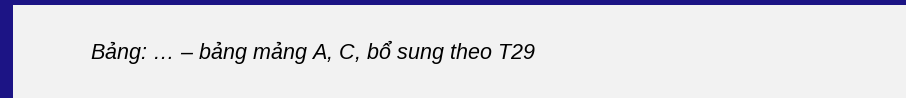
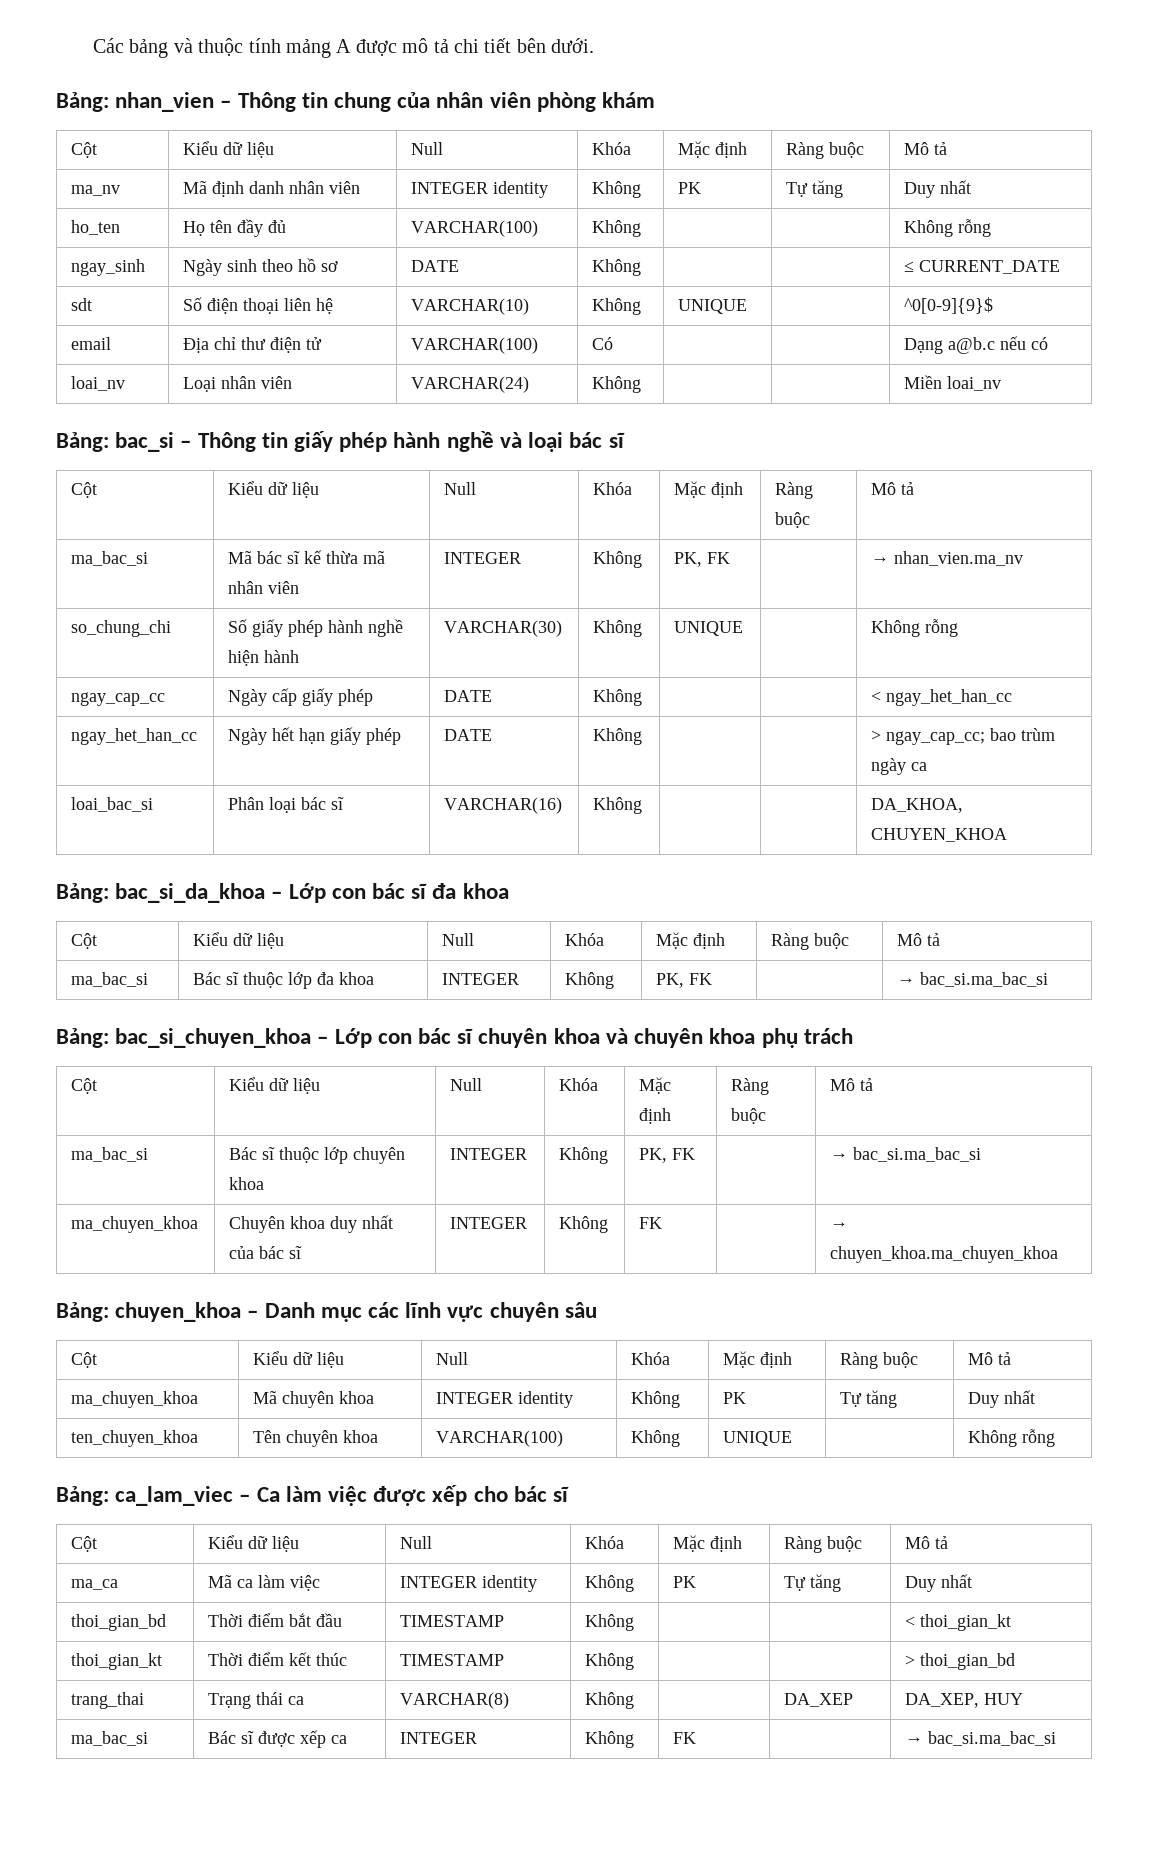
[90,40,535,64] Bảng: … – bảng mảng A, C, bổ sung theo T29 -> [93,38,595,58] [56,92,656,112] [71,142,98,158] [183,141,275,158] [411,142,444,155] [592,142,632,155] [678,141,748,158] [786,142,865,159] [904,142,948,155] [71,185,121,196] [183,181,361,197] [411,181,549,198] [592,181,642,198] [678,182,702,194] [786,180,844,198] [904,180,972,198] [71,220,121,235] [183,219,287,237] [411,220,539,237] [592,220,642,237] [904,219,992,237] [71,259,146,276] [183,258,339,276] [411,260,460,272] [592,259,642,276] [904,260,1061,274] [71,298,93,311] [183,297,334,314] [411,298,530,315] [592,298,642,315] [678,299,748,314] [904,297,994,314] [71,337,112,350] [183,337,323,353] [411,337,539,354] [592,337,614,350] [904,336,1049,354] [71,376,126,391] [183,376,293,392] [411,376,530,393] [592,376,642,393] [904,375,1002,391] [56,431,625,452] [71,482,98,498] [228,481,320,498] [444,482,477,495] [593,482,633,495] [674,481,744,498] [775,482,814,499] [775,512,811,528] [871,482,915,495] [71,551,149,566] [228,550,386,564] [228,581,300,594] [444,552,522,564] [593,551,643,568] [674,552,731,567] [871,551,1024,566] [71,620,172,637] [228,619,404,637] [228,650,300,666] [444,620,563,637] [593,620,643,637] [674,621,744,636] [871,619,959,637] [71,692,166,706] [228,688,374,706] [444,690,493,702] [593,689,643,706] [871,689,1013,706] [71,728,198,745] [228,727,402,745] [444,729,493,741] [593,728,643,745] [871,728,1056,745] [871,758,928,775] [71,797,154,812] [228,797,345,813] [444,797,563,814] [593,797,643,814] [871,798,964,813] [871,828,1008,842] [56,883,509,903] [71,933,98,949] [193,932,285,949] [442,933,475,946] [565,933,605,946] [656,932,726,949] [771,933,850,950] [897,933,941,946] [71,972,149,987] [193,972,375,989] [442,973,520,985] [565,972,615,989] [656,973,713,988] [897,972,1049,987] [56,1028,853,1048] [71,1078,98,1094] [229,1077,321,1094] [450,1078,483,1091] [559,1078,599,1091] [639,1077,672,1094] [639,1108,672,1124] [731,1078,770,1095] [731,1108,767,1124] [830,1078,874,1091] [71,1147,149,1162] [229,1147,406,1164] [229,1177,265,1190] [450,1148,528,1160] [559,1147,609,1164] [639,1148,696,1163] [830,1147,982,1162] [71,1216,199,1233] [229,1215,394,1233] [229,1246,303,1259] [450,1217,528,1229] [559,1216,609,1233] [639,1217,663,1229] [830,1222,849,1229] [830,1246,1059,1263] [56,1302,597,1322] [71,1352,98,1368] [253,1351,345,1368] [436,1352,469,1365] [631,1352,671,1365] [723,1351,793,1368] [840,1352,919,1369] [968,1352,1012,1365] [71,1391,199,1408] [253,1391,375,1408] [436,1391,574,1408] [631,1391,681,1408] [723,1392,747,1404] [840,1390,898,1408] [968,1390,1036,1408] [71,1430,199,1447] [253,1430,379,1447] [436,1430,564,1447] [631,1430,681,1447] [723,1431,793,1446] [968,1429,1056,1447] [56,1485,570,1506] [71,1536,98,1552] [208,1535,300,1552] [400,1536,433,1549] [585,1536,625,1549] [673,1535,743,1552] [784,1536,863,1553] [905,1536,949,1549] [71,1579,119,1590] [208,1575,321,1591] [400,1575,538,1592] [585,1575,635,1592] [673,1576,697,1588] [784,1574,842,1592] [905,1574,973,1592] [71,1614,167,1631] [208,1613,343,1627] [400,1615,505,1627] [585,1614,635,1631] [905,1614,1012,1631] [71,1653,163,1670] [208,1652,348,1666] [400,1654,505,1666] [585,1653,635,1670] [905,1653,1016,1670] [71,1692,145,1709] [208,1692,305,1709] [400,1692,510,1709] [585,1692,635,1709] [784,1693,854,1707] [905,1693,1024,1708] [71,1731,149,1746] [208,1730,348,1748] [400,1732,478,1744] [585,1731,635,1748] [673,1732,697,1744] [905,1731,1057,1746] Các bảng và thuộc tính mảng A được mô tả chi tiết bên dưới. // Bảng: nhan_vien – Thông tin chung của nhân viên phòng khám // Cột | Kiểu dữ liệu | Null | Khóa | Mặc định | Ràng buộc | Mô tả // ma_nv | Mã định danh nhân viên | INTEGER identity | Không | PK | Tự tăng | Duy nhất // ho_ten | Họ tên đầy đủ | VARCHAR(100) | Không | | | Không rỗng // ngay_sinh | Ngày sinh theo hồ sơ | DATE | Không | | | ≤ CURRENT_DATE // sdt | Số điện thoại liên hệ | VARCHAR(10) | Không | UNIQUE | | ^0[0-9]{9}$ // email | Địa chỉ thư điện tử | VARCHAR(100) | Có | | | Dạng a@b.c nếu có // loai_nv | Loại nhân viên | VARCHAR(24) | Không | | | Miền loai_nv // Bảng: bac_si – Thông tin giấy phép hành nghề và loại bác sĩ // Cột | Kiểu dữ liệu | Null | Khóa | Mặc định | Ràng buộc | Mô tả // ma_bac_si | Mã bác sĩ kế thừa mã nhân viên | INTEGER | Không | PK, FK | | → nhan_vien.ma_nv // so_chung_chi | Số giấy phép hành nghề hiện hành | VARCHAR(30) | Không | UNIQUE | | Không rỗng // ngay_cap_cc | Ngày cấp giấy phép | DATE | Không | | | < ngay_het_han_cc // ngay_het_han_cc | Ngày hết hạn giấy phép | DATE | Không | | | > ngay_cap_cc; bao trùm ngày ca // loai_bac_si | Phân loại bác sĩ | VARCHAR(16) | Không | | | DA_KHOA, CHUYEN_KHOA // Bảng: bac_si_da_khoa – Lớp con bác sĩ đa khoa // Cột | Kiểu dữ liệu | Null | Khóa | Mặc định | Ràng buộc | Mô tả // ma_bac_si | Bác sĩ thuộc lớp đa khoa | INTEGER | Không | PK, FK | | → bac_si.ma_bac_si // Bảng: bac_si_chuyen_khoa – Lớp con bác sĩ chuyên khoa và chuyên khoa phụ trách // Cột | Kiểu dữ liệu | Null | Khóa | Mặc định | Ràng buộc | Mô tả // ma_bac_si | Bác sĩ thuộc lớp chuyên khoa | INTEGER | Không | PK, FK | | → bac_si.ma_bac_si // ma_chuyen_khoa | Chuyên khoa duy nhất của bác sĩ | INTEGER | Không | FK | | → chuyen_khoa.ma_chuyen_khoa // Bảng: chuyen_khoa – Danh mục các lĩnh vực chuyên sâu // Cột | Kiểu dữ liệu | Null | Khóa | Mặc định | Ràng buộc | Mô tả // ma_chuyen_khoa | Mã chuyên khoa | INTEGER identity | Không | PK | Tự tăng | Duy nhất // ten_chuyen_khoa | Tên chuyên khoa | VARCHAR(100) | Không | UNIQUE | | Không rỗng // Bảng: ca_lam_viec – Ca làm việc được xếp cho bác sĩ // Cột | Kiểu dữ liệu | Null | Khóa | Mặc định | Ràng buộc | Mô tả // ma_ca | Mã ca làm việc | INTEGER identity | Không | PK | Tự tăng | Duy nhất // thoi_gian_bd | Thời điểm bắt đầu | TIMESTAMP | Không | | | < thoi_gian_kt // thoi_gian_kt | Thời điểm kết thúc | TIMESTAMP | Không | | | > thoi_gian_bd // trang_thai | Trạng thái ca | VARCHAR(8) | Không | | DA_XEP | DA_XEP, HUY // ma_bac_si | Bác sĩ được xếp ca | INTEGER | Không | FK | | → bac_si.ma_bac_si

